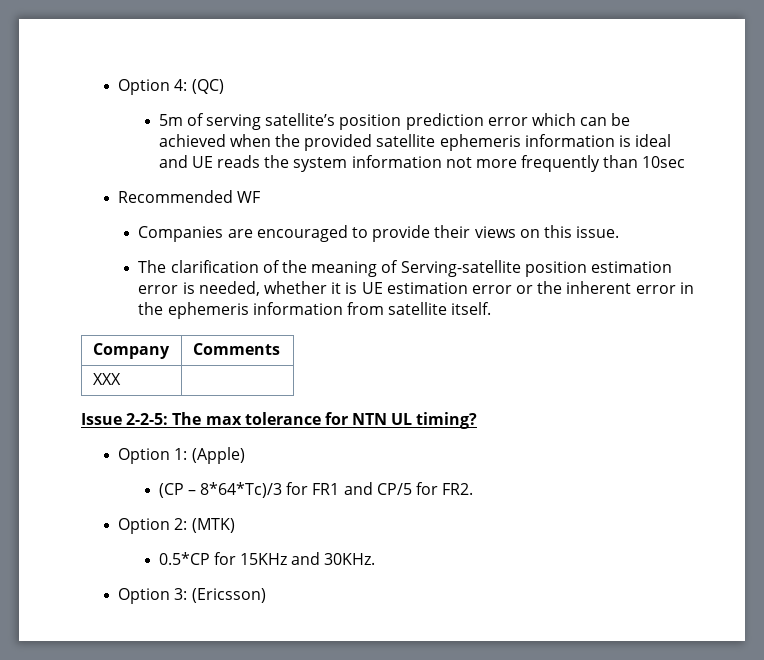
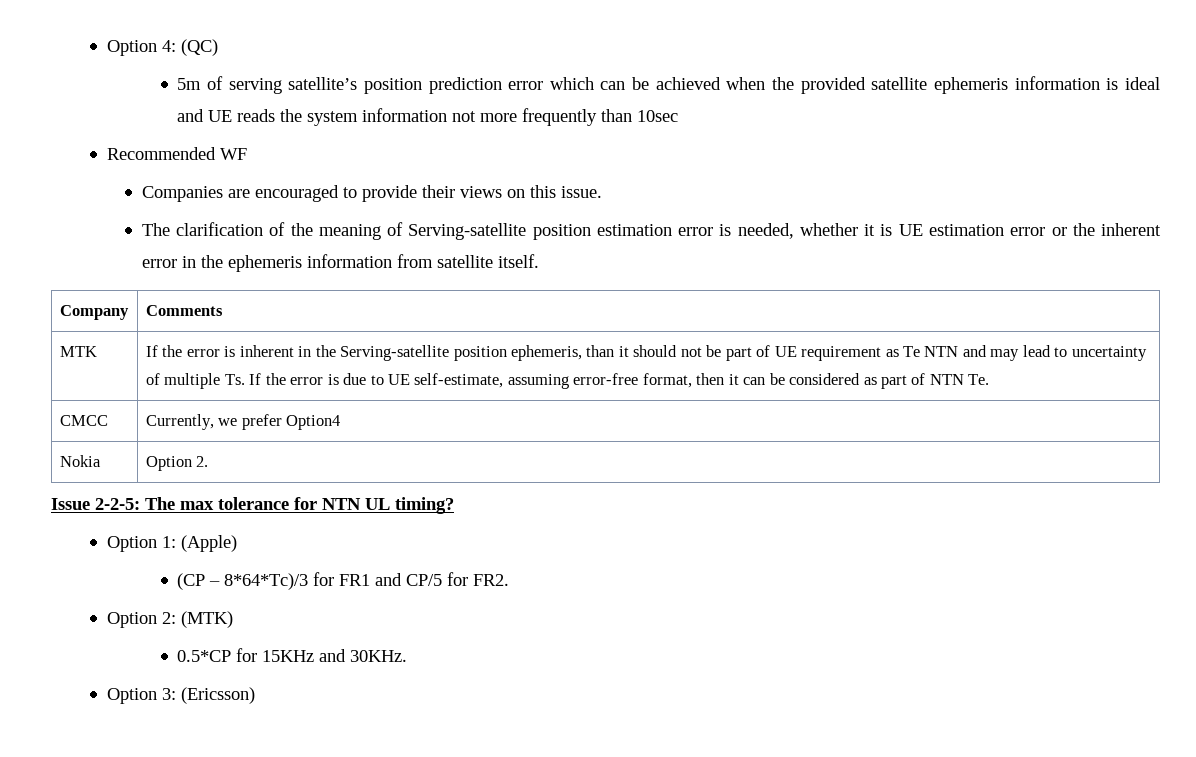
[92,373,121,385] XXX | -> [59,346,97,357] [145,345,1147,361] [145,373,990,389] [59,415,108,426] [145,414,341,430] [59,455,101,467] [145,456,209,471] MTK | If the error is inherent in the Serving-satellite position ephemeris, than it should not be part of UE requirement as Te NTN and may lead to uncertainty of multiple Ts. If the error is due to UE self-estimate, assuming error-free format, then it can be considered as part of NTN Te. // CMCC | Currently, we prefer Option4 // Nokia | Option 2.

